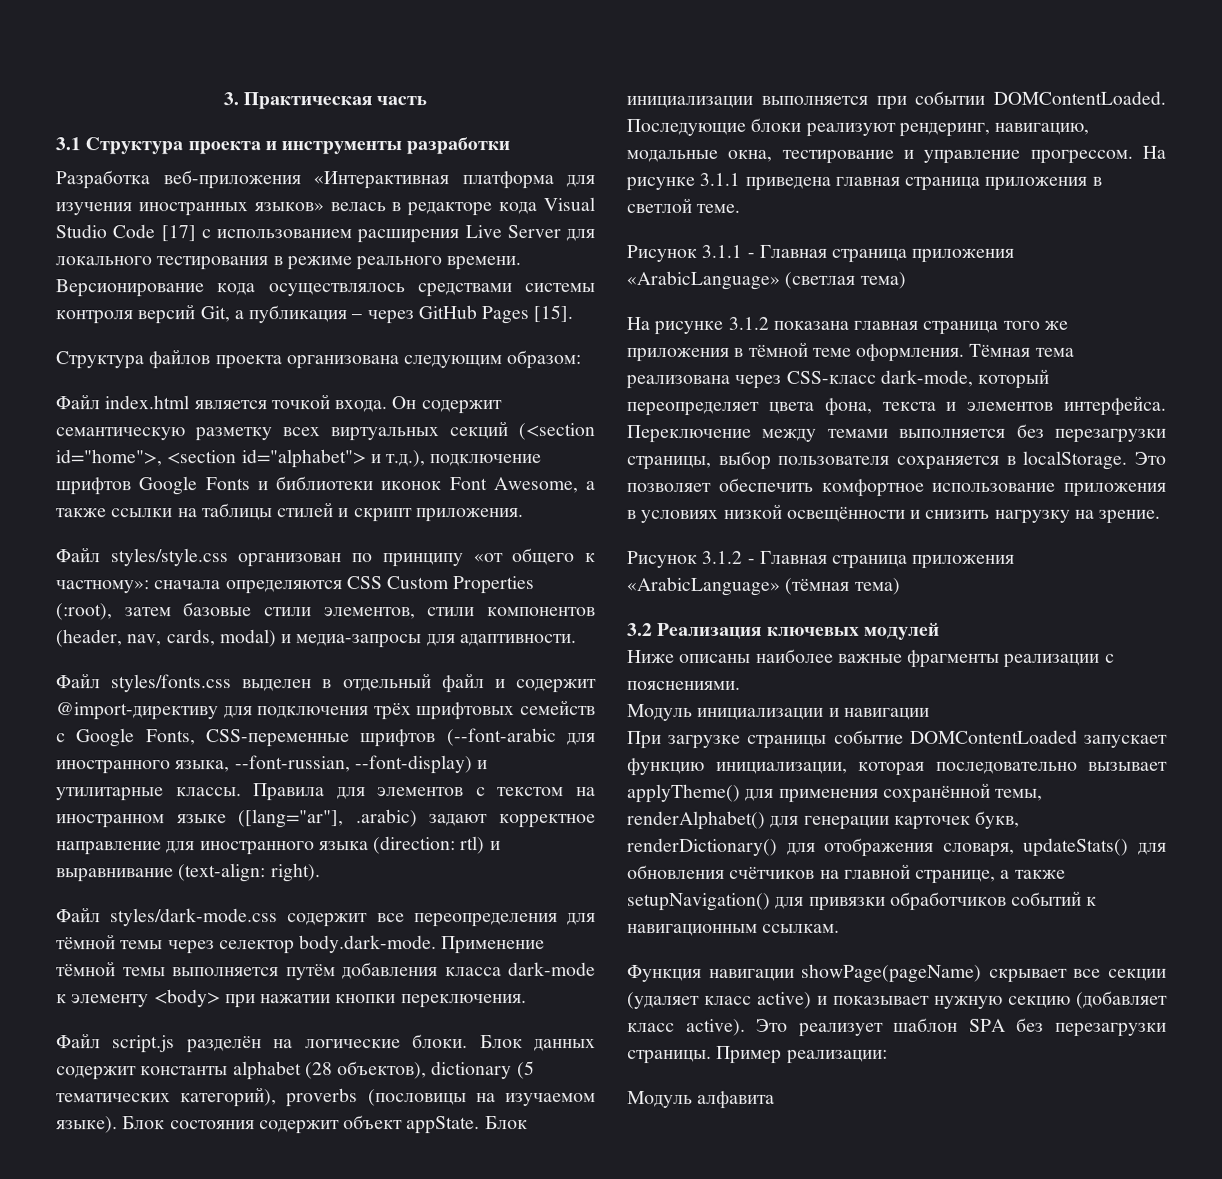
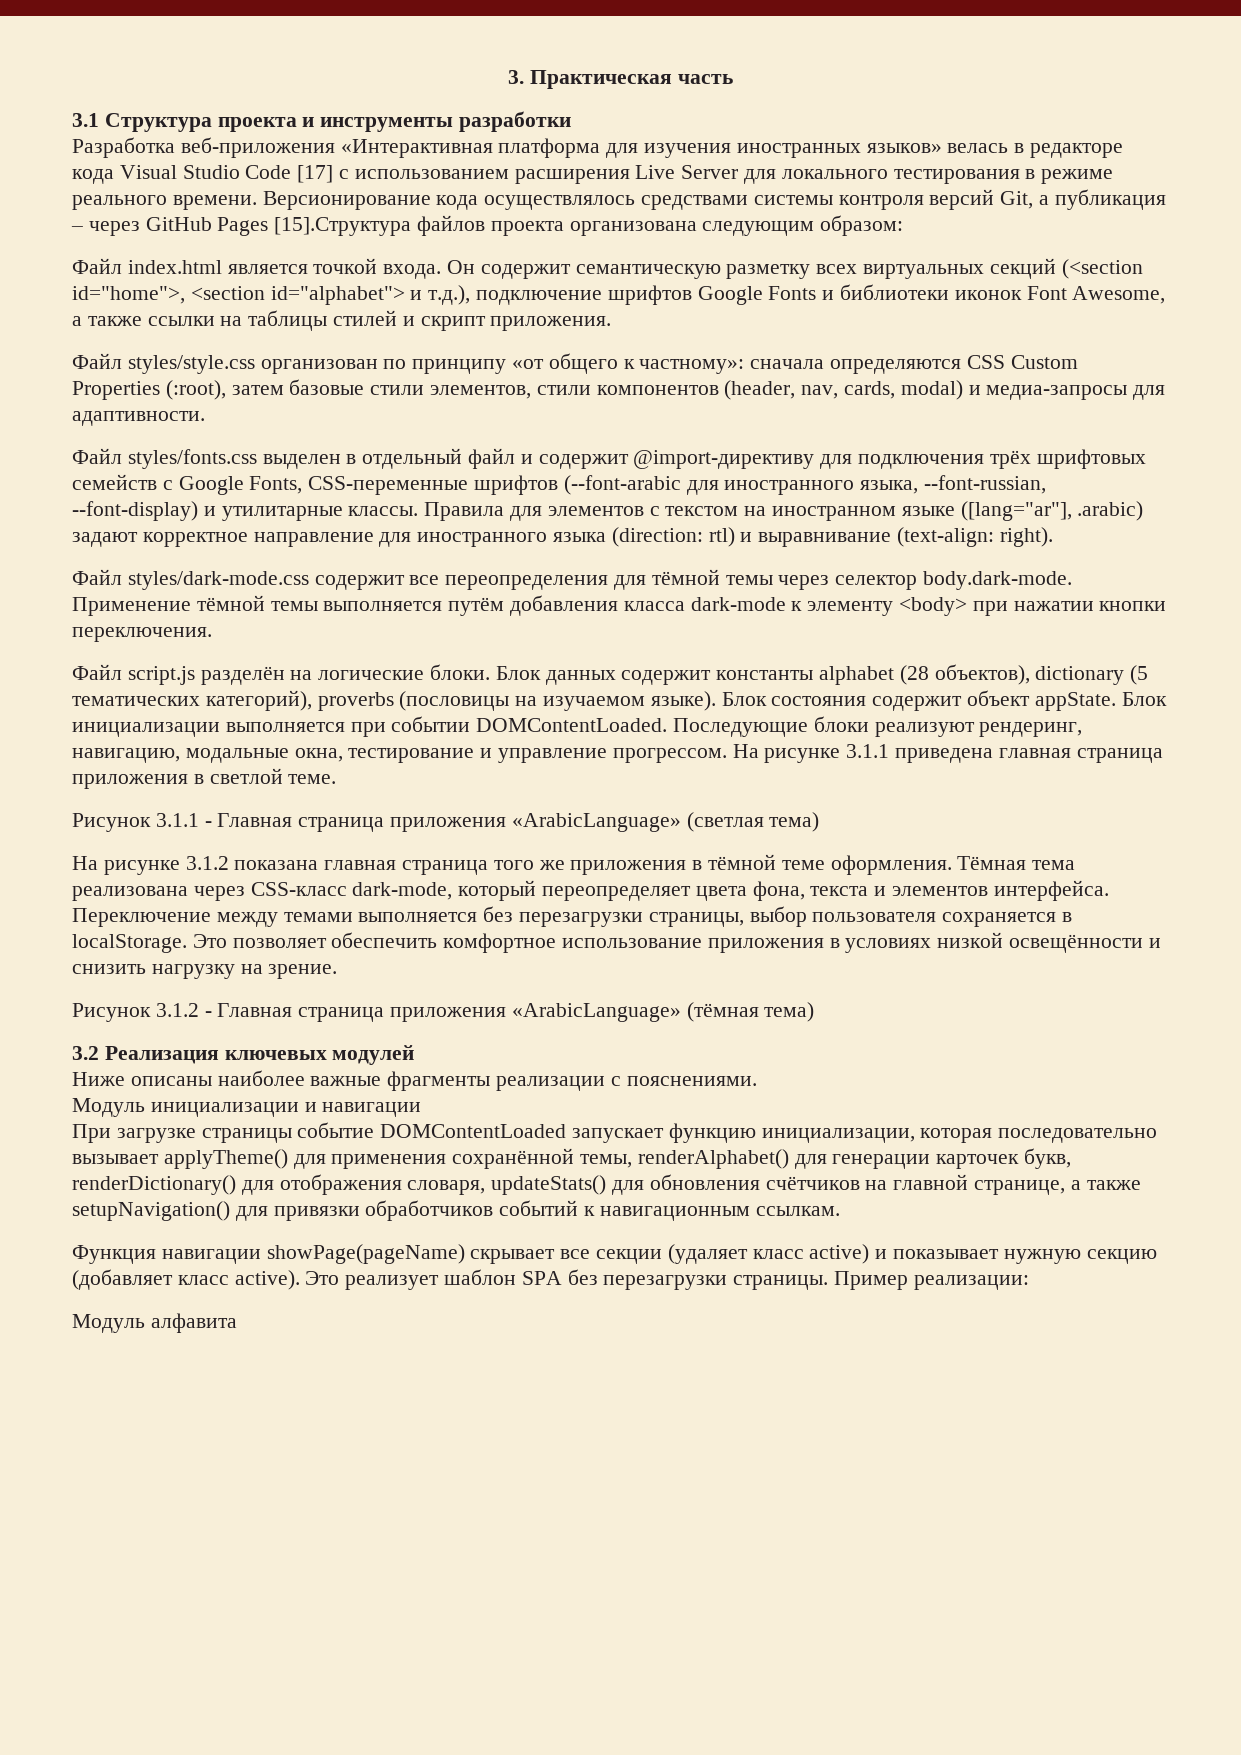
[533,305,574,323] [55,351,144,370] [15]. // Структура -> [274,217,412,236] [15].Структура

